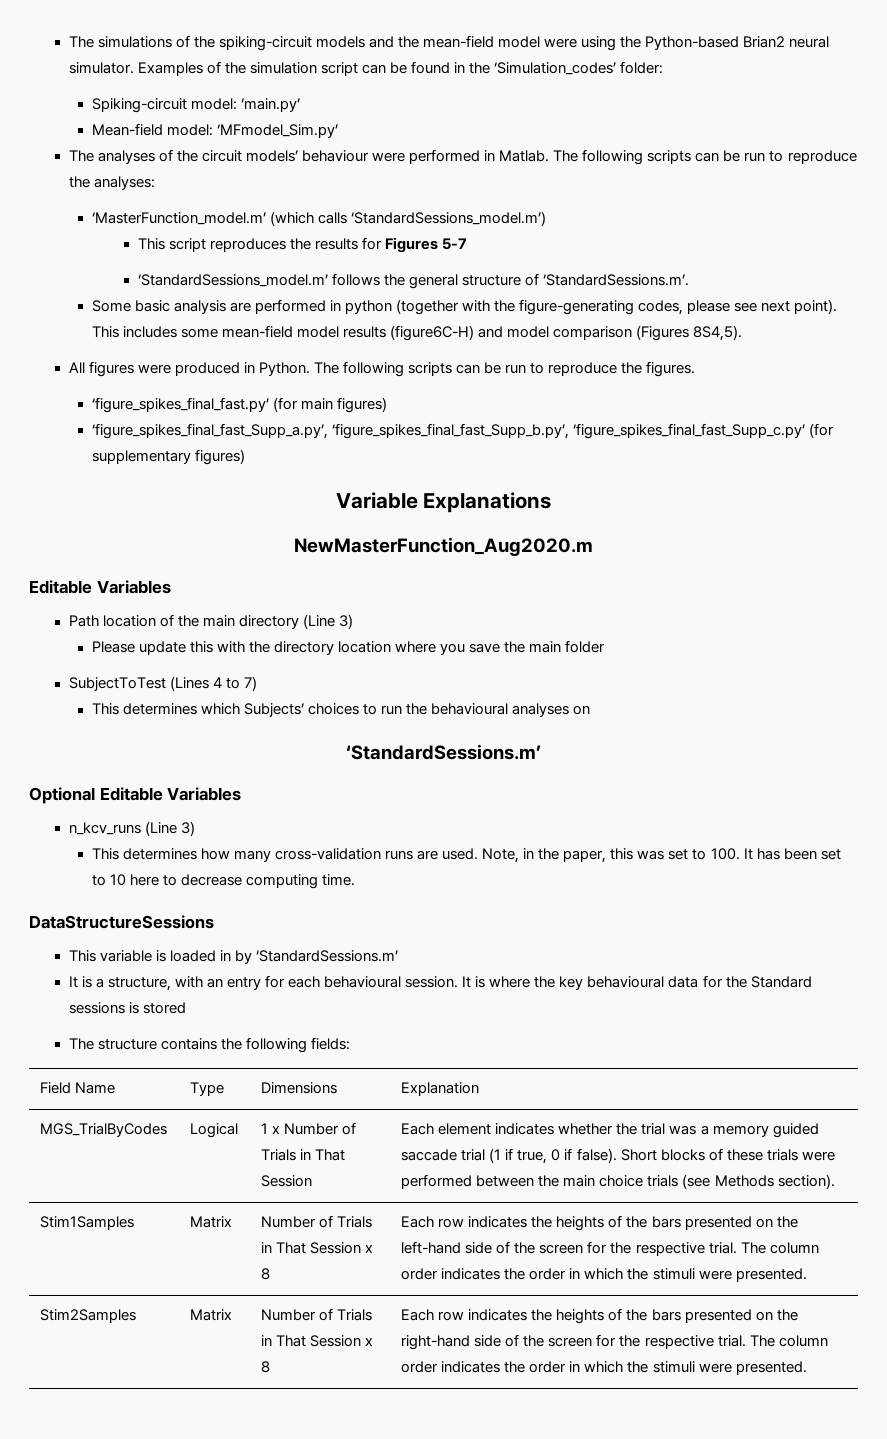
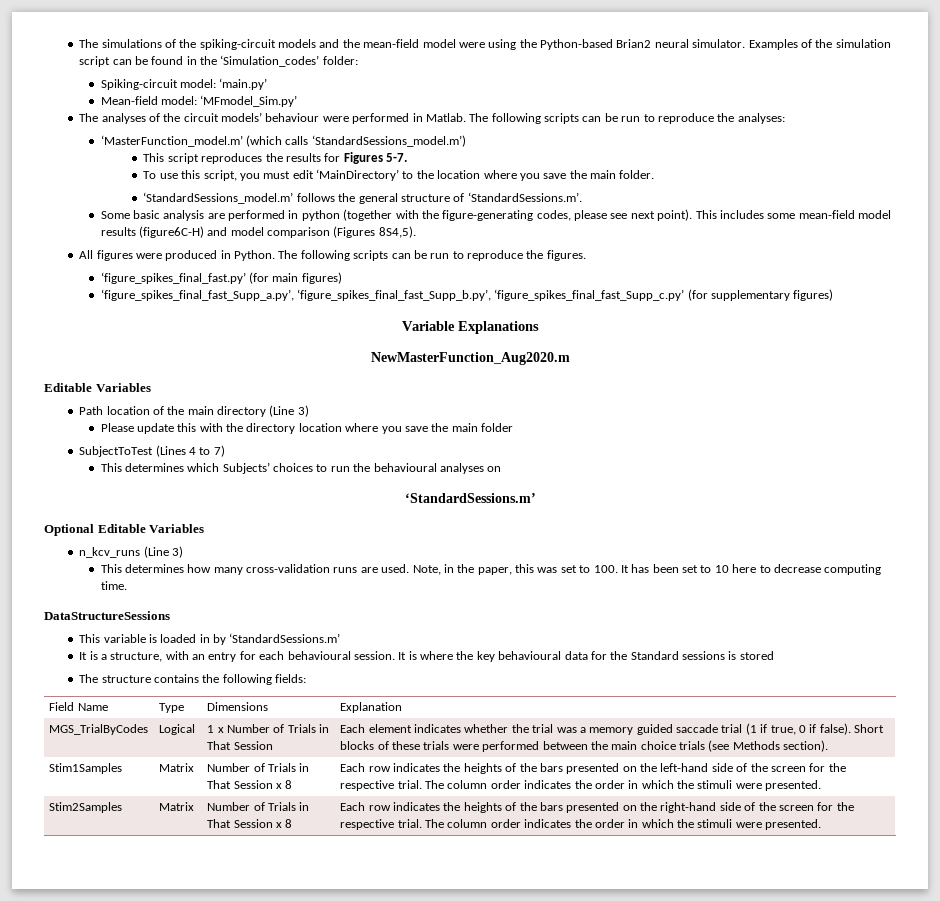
[442,238,468,250] 5-7 -> [386,153,408,162] [143,169,655,181] 5-7. // To use this script, you must edit ‘MainDirectory’ to the location where you save the main folder.

